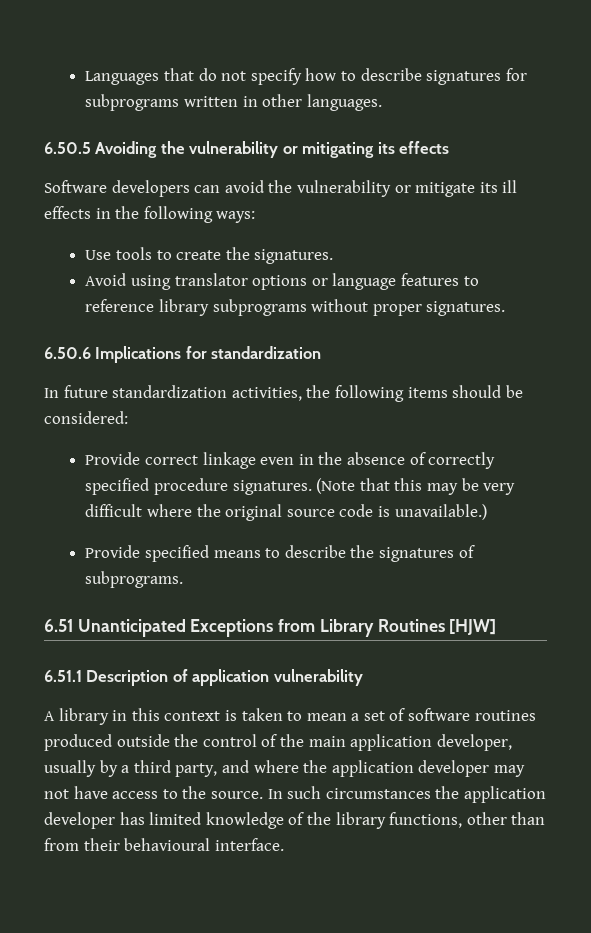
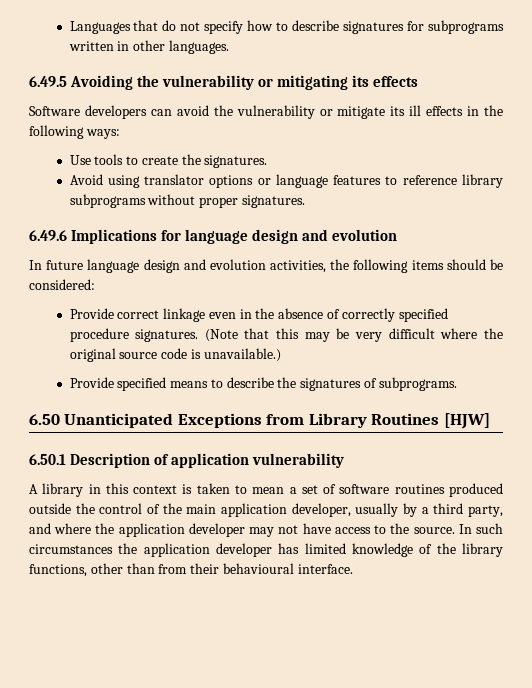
[44,142,91,154] 6.50.5 -> [29,76,67,87] 6.49.5
[44,347,91,359] 6.50.6 -> [29,230,67,241] 6.49.6
[211,346,322,359] [44,385,228,398] standardization // In future standardization -> [185,229,398,244] [29,259,266,273] language design and evolution // In future language design and evolution
[44,619,73,632] 6.51 -> [29,414,60,425] 6.50
[44,670,82,682] 6.51.1 -> [29,454,66,465] 6.50.1

